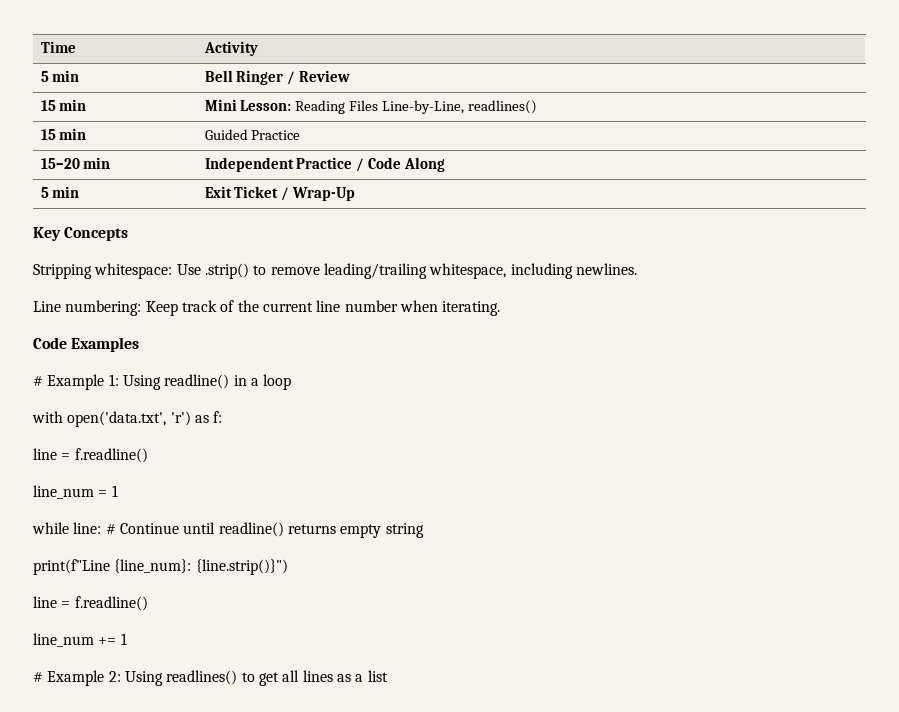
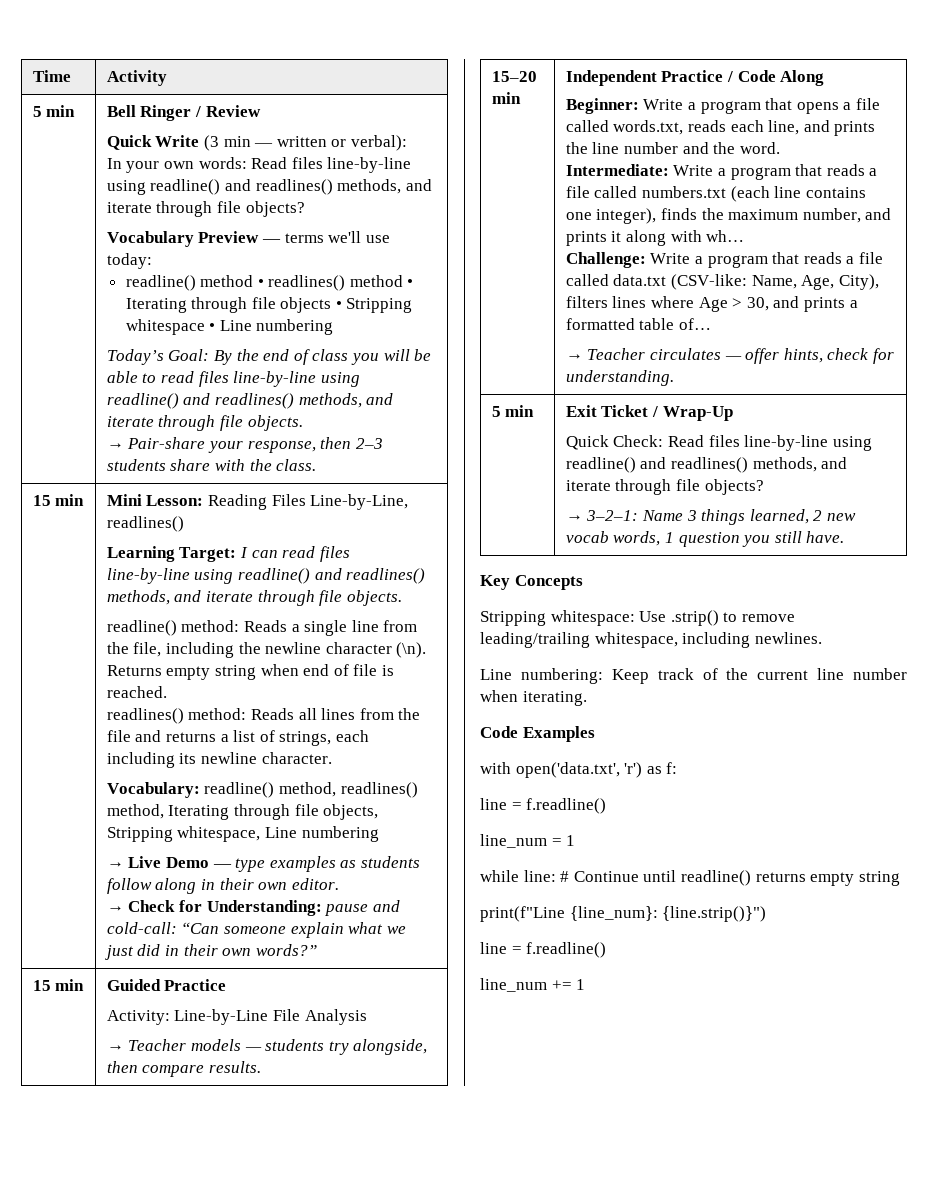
(351, 76) none -> [106,135,407,151] [106,157,412,173] [106,179,432,195] [106,201,305,217] [106,231,390,247] [106,253,152,269] [125,275,414,291] [125,297,413,313] [125,319,334,335] [106,349,432,365] [106,371,360,387] [106,393,394,409] [106,415,303,431] [106,437,383,453] [106,459,317,471] // Quick Write (3 min — written or verbal): // In your own words: Read files line-by-line using readline() and readlines() methods, and iterate through file objects? // Vocabulary Preview — terms we'll use today: // readline() method • readlines() method • Iterating through file objects • Stripping whitespace • Line numbering // Today’s Goal: By the end of class you will be able to read files line-by-line using readline() and readlines() methods, and iterate through file objects. // → Pair-share your response, then 2–3 students share with the class.
[40,128,87,140] [204,129,301,140] // 15 min | Guided Practice -> [106,546,350,562] [106,568,426,584] [106,590,402,606] [106,620,418,636] [106,642,427,658] [106,664,394,680] [106,686,167,698] [106,708,421,724] [106,730,369,746] [106,752,332,768] [106,782,418,798] [106,804,379,820] [106,826,379,842] [106,856,420,872] [106,878,339,894] [106,900,400,916] [106,922,406,938] [104,944,317,960] [32,979,85,991] [106,979,227,991] [106,1009,367,1025] [106,1039,428,1055] [106,1061,262,1077] // Learning Target: I can read files line-by-line using readline() and readlines() methods, and iterate through file objects. // readline() method: Reads a single line from the file, including the newline character (\n). Returns empty string when end of file is reached. // readlines() method: Reads all lines from the file and returns a list of strings, each including its newline character. // Vocabulary: readline() method, readlines() method, Iterating through file objects, Stripping whitespace, Line numbering // → Live Demo — type examples as students follow along in their own editor. // → Check for Understanding: pause and cold-call: “Can someone explain what we just did in their own words?” // 15 min | Guided Practice // Activity: Line-by-Line File Analysis // → Teacher models — students try alongside, then compare results.
(446, 164) none -> [565,98,880,114] [565,120,876,136] [565,142,780,154] [565,164,878,180] [565,186,866,202] [565,208,892,224] [565,230,745,246] [565,252,883,268] [565,274,879,290] [565,296,858,312] [565,318,712,330] [565,348,894,364] [565,370,674,386] // Beginner: Write a program that opens a file called words.txt, reads each line, and prints the line number and the word. // Intermediate: Write a program that reads a file called numbers.txt (each line contains one integer), finds the maximum number, and prints it along with wh… // Challenge: Write a program that reads a file called data.txt (CSV-like: Name, Age, City), filters lines where Age > 30, and prints a formatted table of… // → Teacher circulates — offer hints, check for understanding.
(356, 194) none -> [565,435,872,451] [565,457,848,473] [565,479,764,495] [565,509,856,525] [565,531,845,547] // Quick Check: Read files line-by-line using readline() and readlines() methods, and iterate through file objects? // → 3–2–1: Name 3 things learned, 2 new vocab words, 1 question you still have.
[33,374,292,390] // # Example 1: Using readline() in a loop -> (595, 734) none
[33,670,388,686] // # Example 2: Using readlines() to get all lines as a list -> (586, 984) none

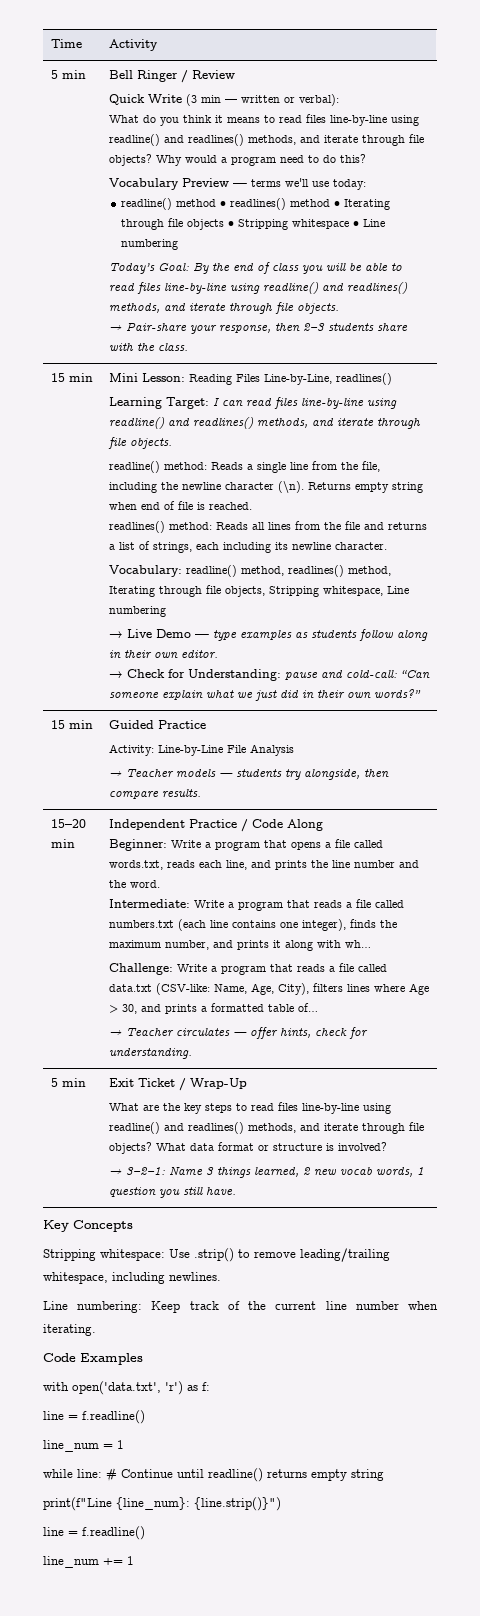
[106,157,288,173] In your own words: Read -> [108,115,302,126] What do you think it means to read
(305, 209) none -> [155,154,366,166] Why would a program need to do this?
[565,435,705,450] Quick Check: Read -> [108,1103,274,1114] What are the key steps to read
(764, 487) none -> [155,1142,387,1151] What data format or structure is involved?

